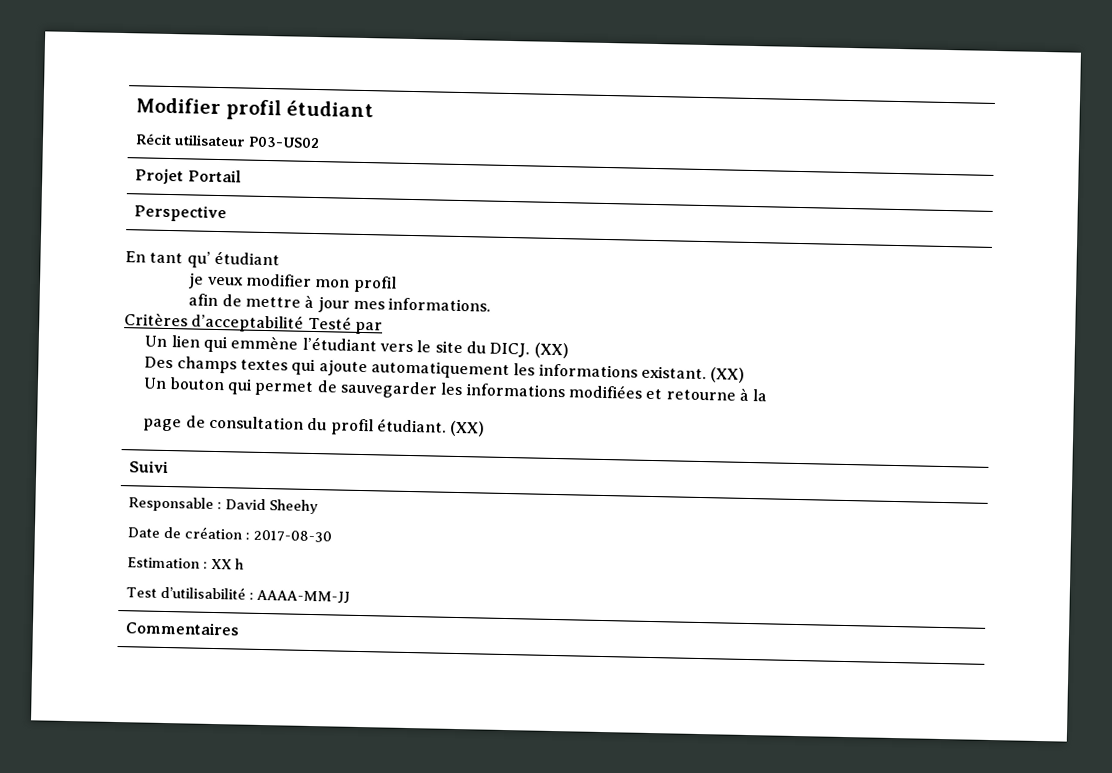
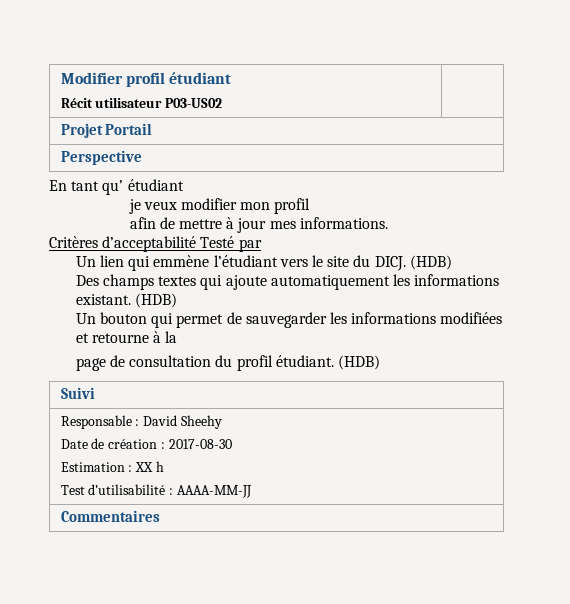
[533,342,569,359] (XX) -> [409,255,452,270] (HDB)
[710,367,746,383] (XX) -> [135,293,178,308] (HDB)
[449,420,486,437] (XX) -> [337,355,380,370] (HDB)

